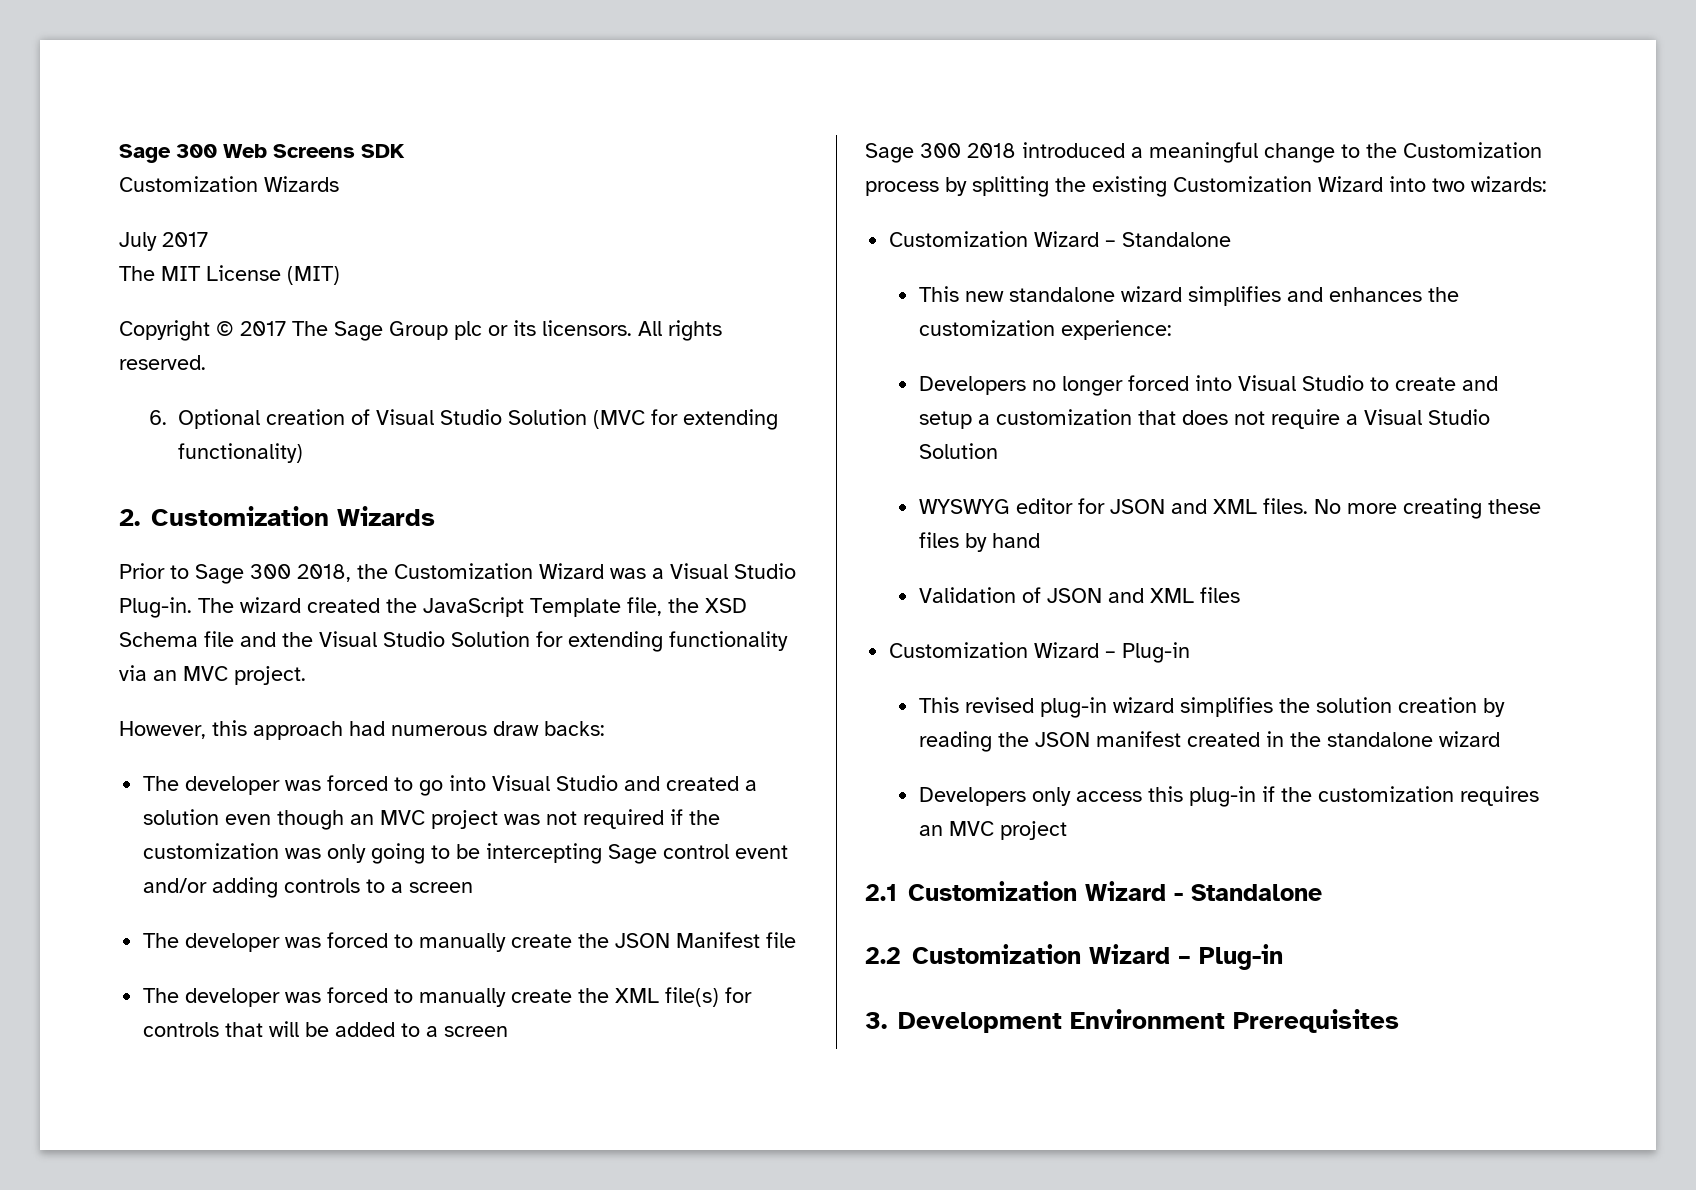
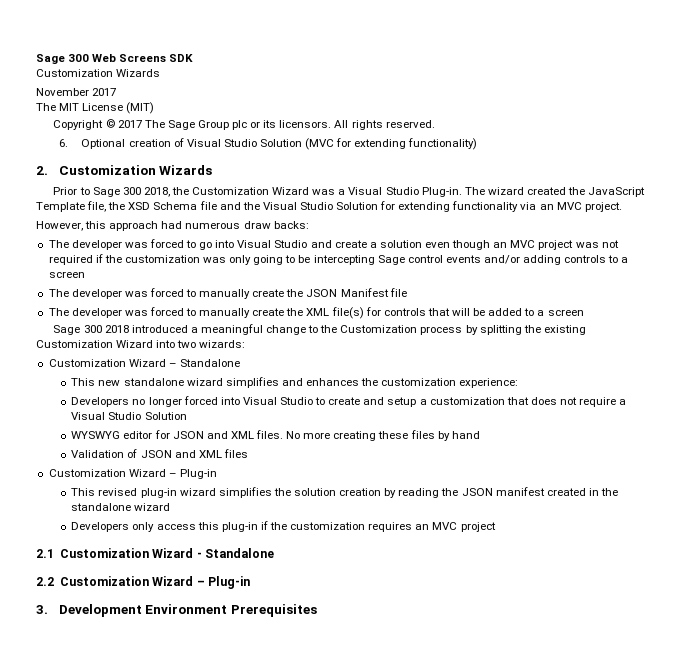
[119,232,157,251] July -> [36,88,89,96] November
[666,776,740,791] created -> [334,240,367,248] create
[735,845,789,859] event -> [445,255,481,263] events

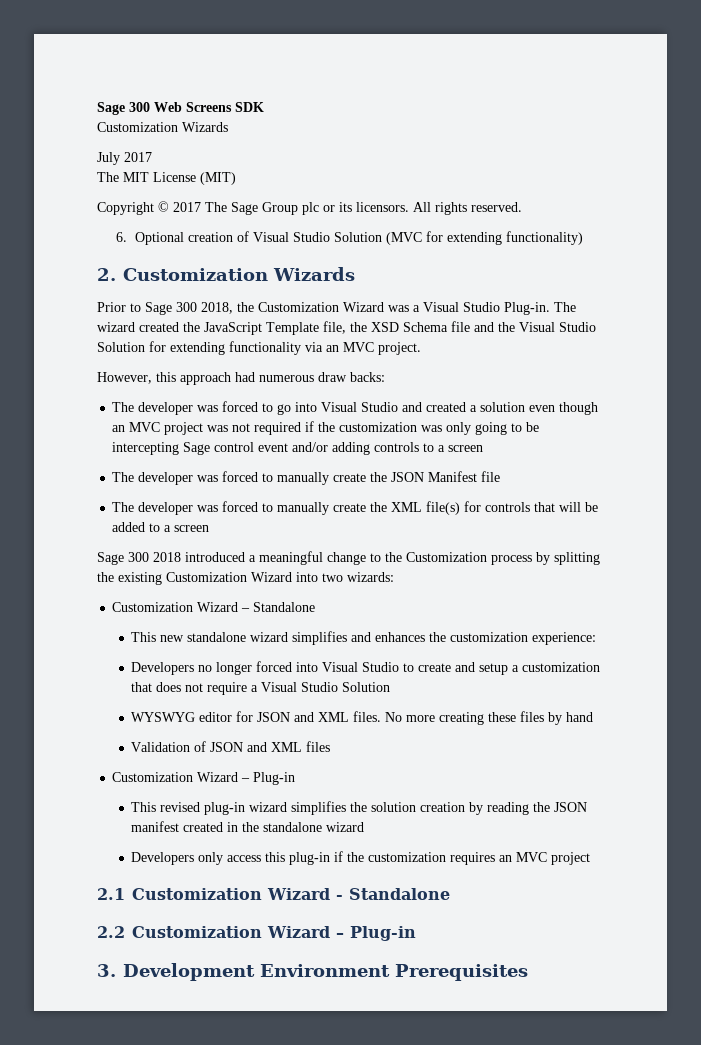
[36,88,89,96] November -> [97,152,120,165] July
[334,240,367,248] create -> [426,402,467,412] created
[445,255,481,263] events -> [258,443,289,452] event

